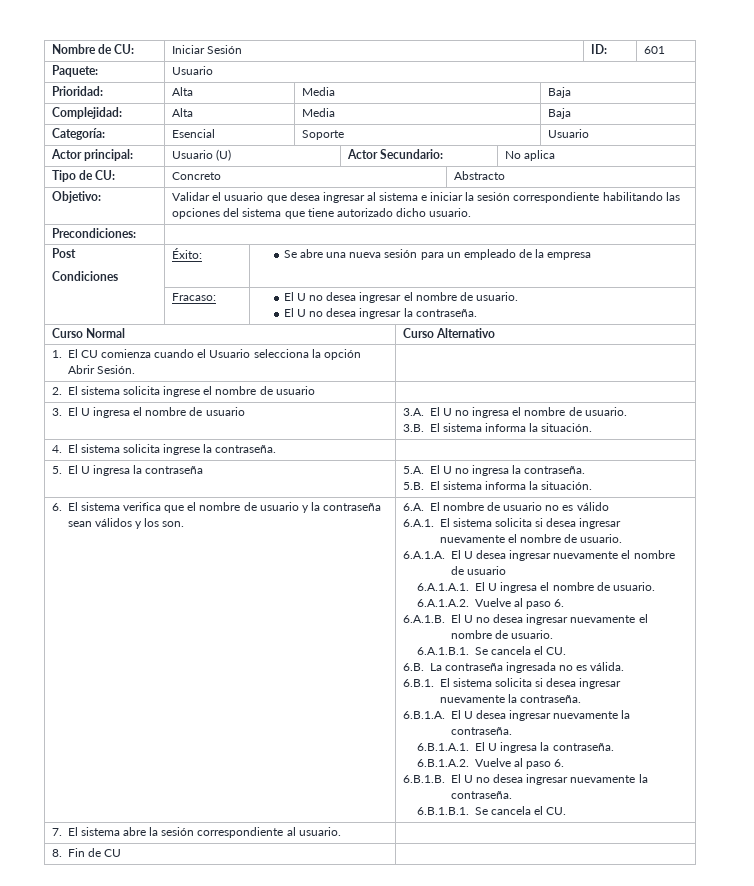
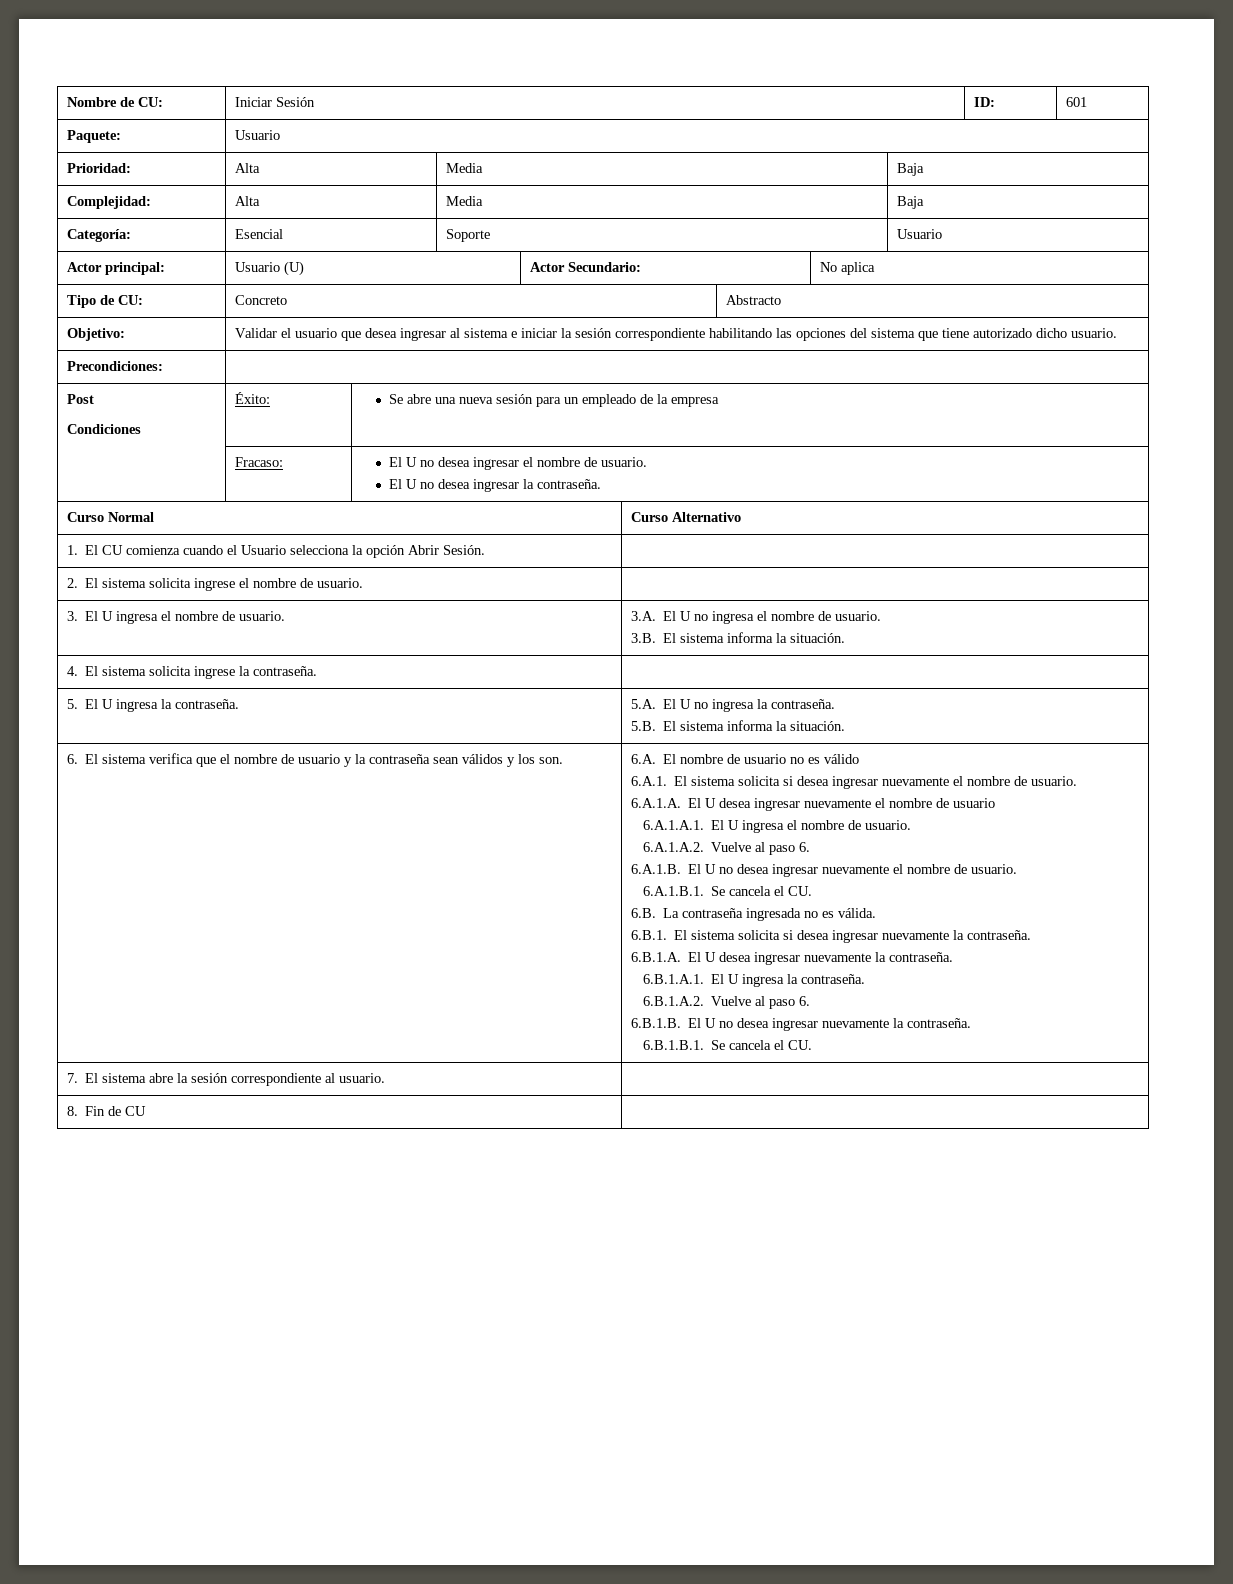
[275,386,315,395] usuario -> [317,578,364,588] usuario.
[205,407,245,416] usuario -> [239,611,286,621] usuario.
[145,466,204,474] contraseña -> [175,699,240,709] contraseña.

